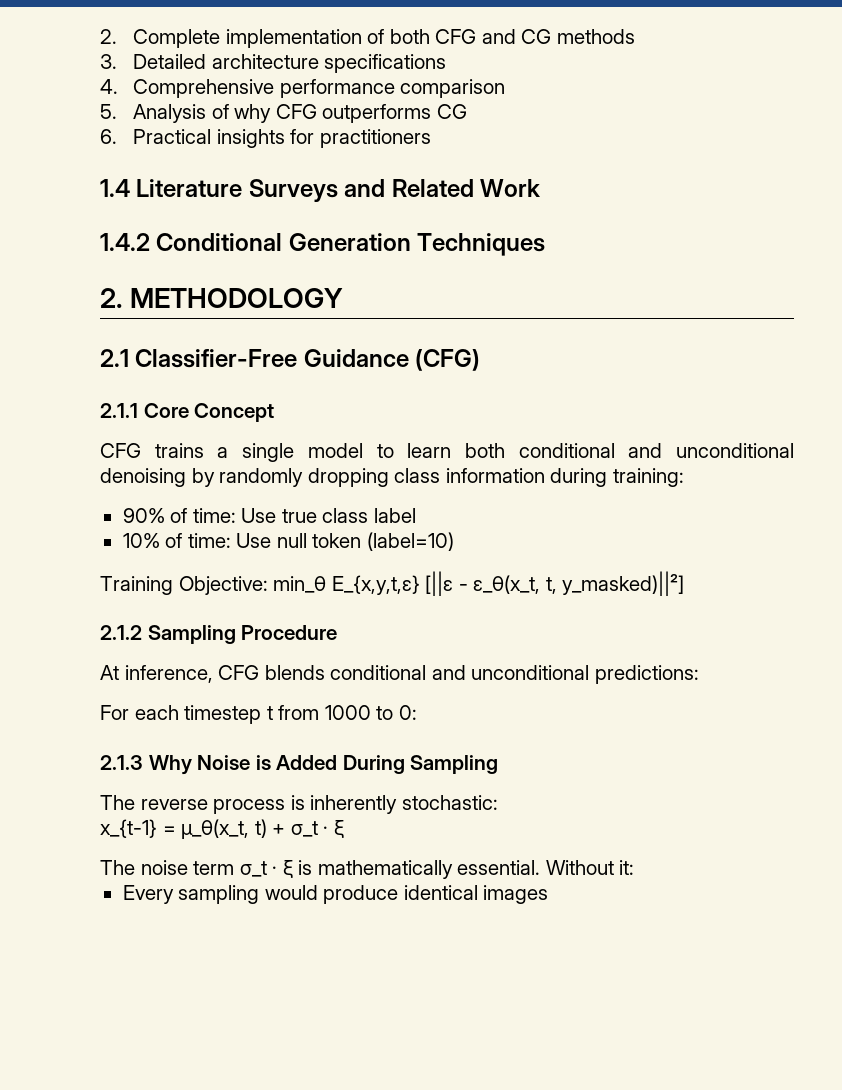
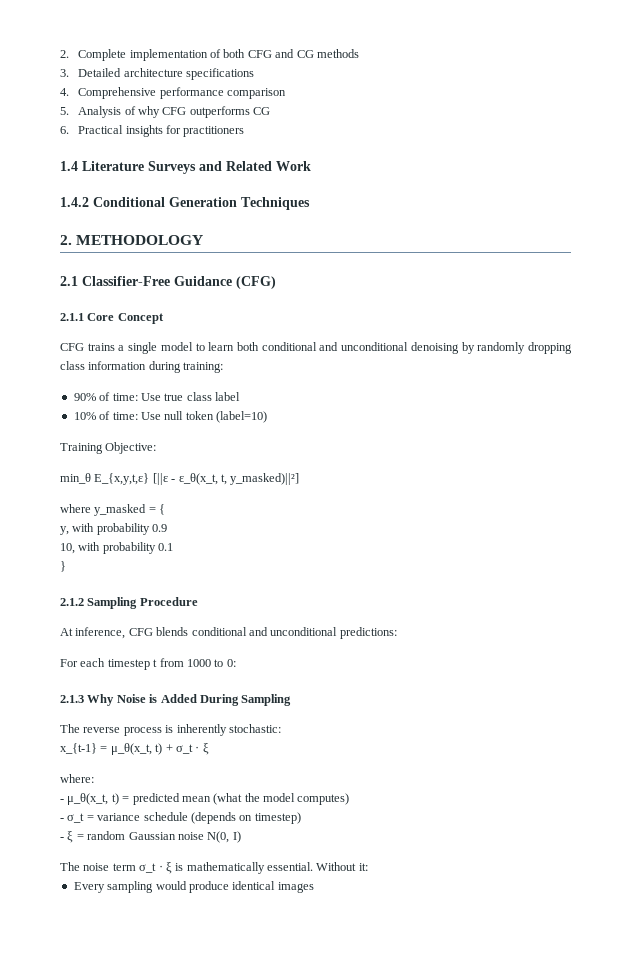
(268, 585) none -> (157, 448) //
(685, 583) none -> [60,504,166,516] [60,523,168,535] [60,542,174,554] [60,561,66,572] // where y_masked = { // y, with probability 0.9 // 10, with probability 0.1 // }
(344, 829) none -> [60,774,94,783] [60,793,350,805] [60,812,301,824] [60,831,241,843] // where: // - μ_θ(x_t, t) = predicted mean (what the model computes) // - σ_t = variance schedule (depends on timestep) // - ξ = random Gaussian noise N(0, I)

